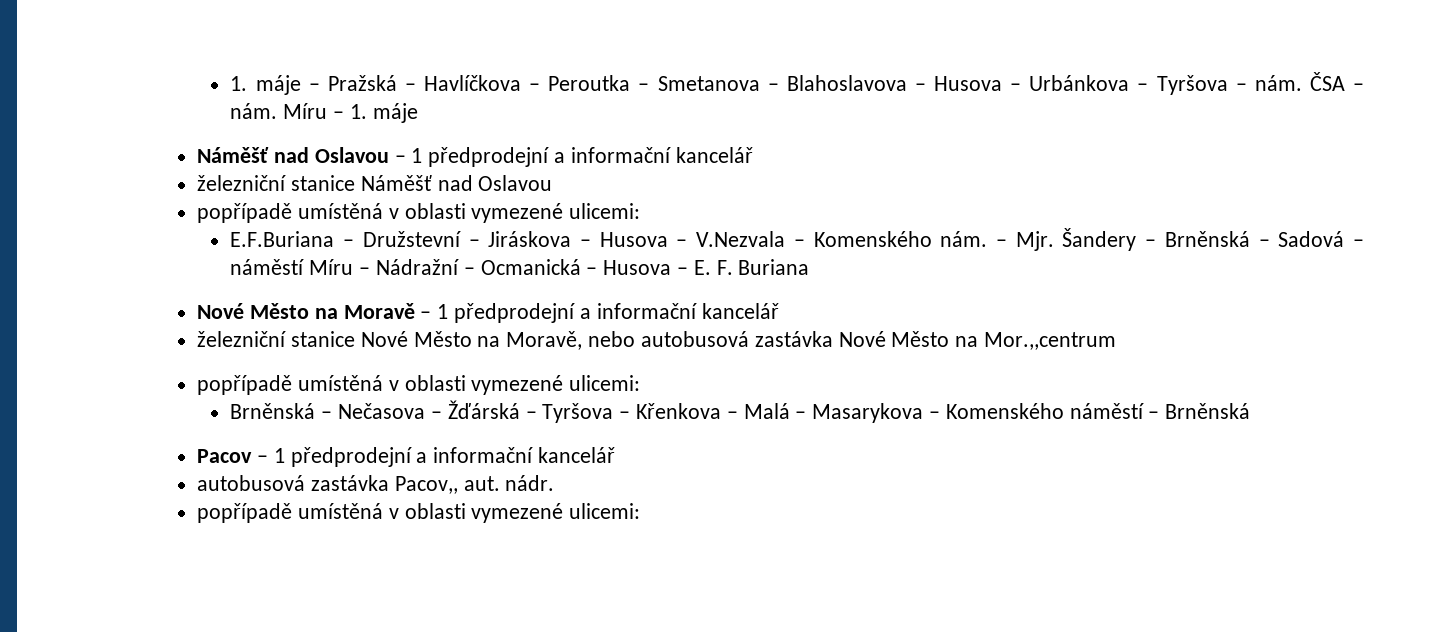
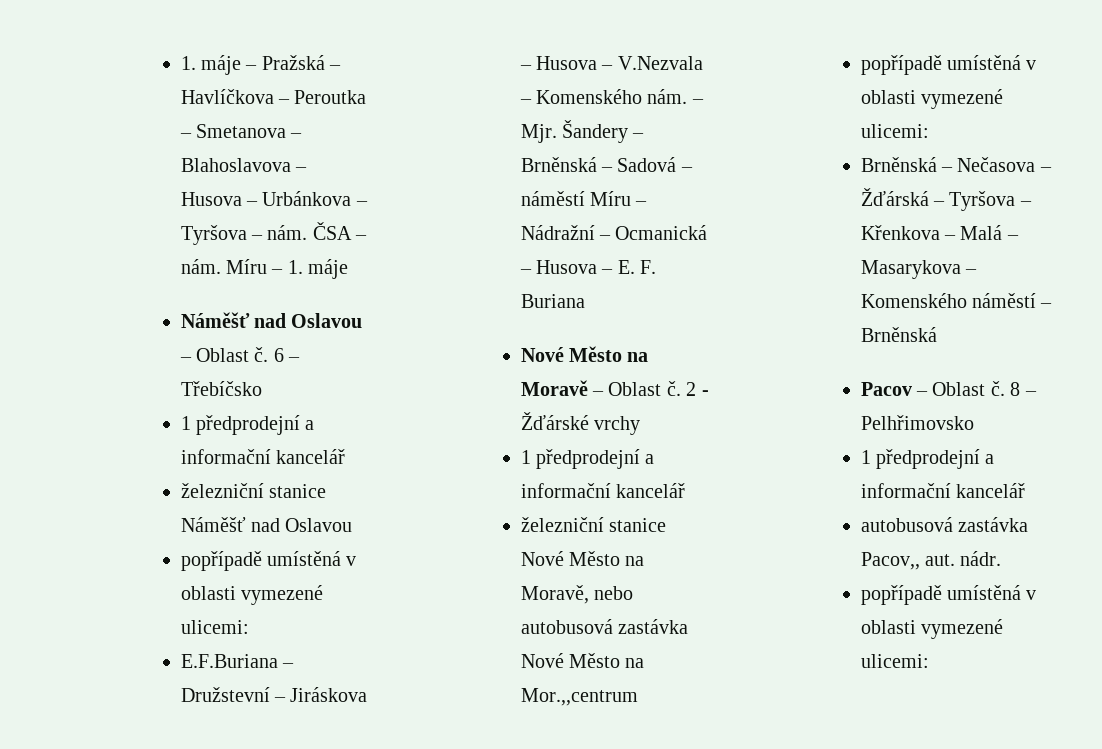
(406, 159) none -> [195,347,301,362] [180,381,262,396] Oblast č. 6 – Třebíčsko //
(432, 315) none -> [608,381,709,396] [520,412,640,435] Oblast č. 2 - Žďárské vrchy //
(269, 459) none -> [932,381,1037,396] [860,415,974,430] Oblast č. 8 – Pelhřimovsko //

